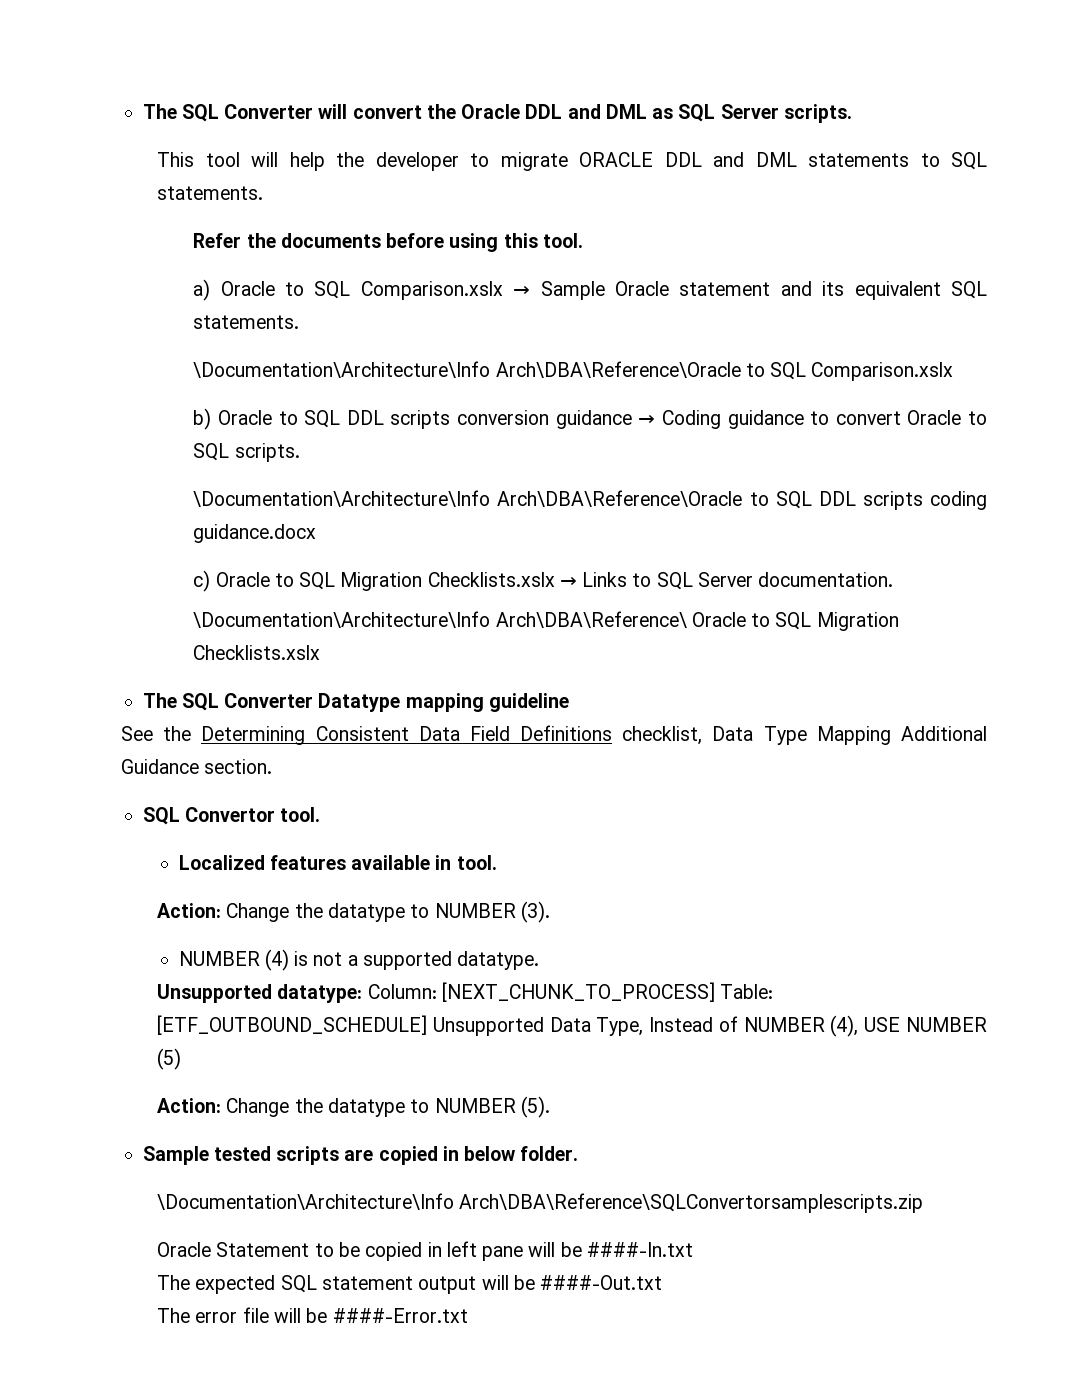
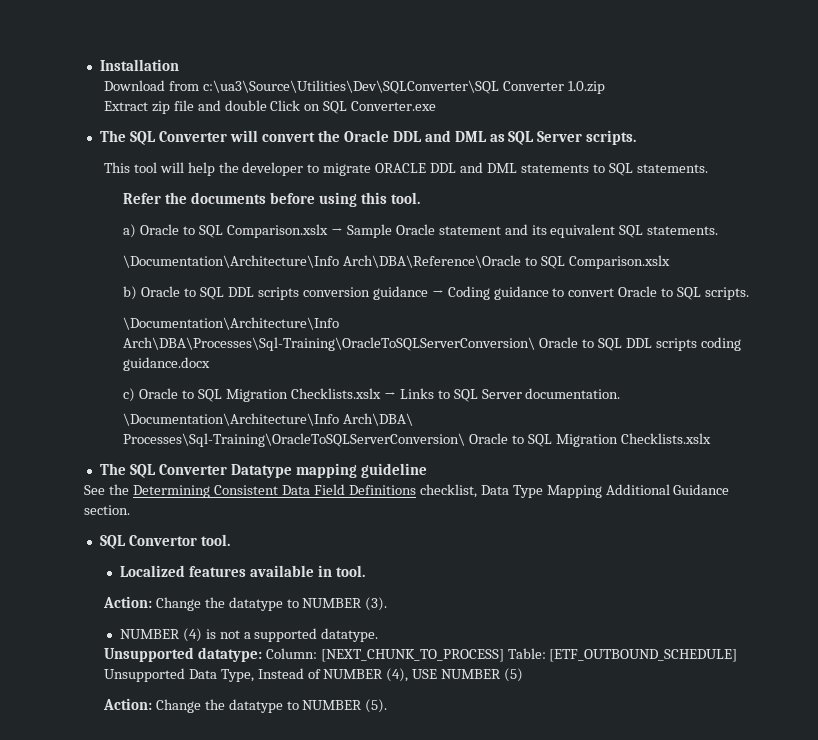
(142, 111) none -> [100,59,180,71] [103,80,605,94] [103,100,437,114] Installation // Download from c:\ua3\Source\Utilities\Dev\SQLConverter\SQL Converter 1.0.zip // Extract zip file and double Click on SQL Converter.exe //
[497,490,743,507] Arch\DBA\Reference\Oracle -> [123,337,579,351] Arch\DBA\Processes\Sql-Training\OracleToSQLServerConversion\ Oracle
[495,611,687,628] Arch\DBA\Reference\ -> [343,413,414,426] [123,433,466,447] Arch\DBA\ Processes\Sql-Training\OracleToSQLServerConversion\
[142,1146,579,1165] [157,1193,924,1213] [157,1241,693,1261] [157,1275,663,1294] [157,1307,468,1323] // Sample tested scripts are copied in below folder. // \Documentation\Architecture\Info Arch\DBA\Reference\SQLConvertorsamplescripts.zip // Oracle Statement to be copied in left pane will be ####-In.txt // The expected SQL statement output will be ####-Out.txt // The error file will be ####-Error.txt -> (388, 706) none

